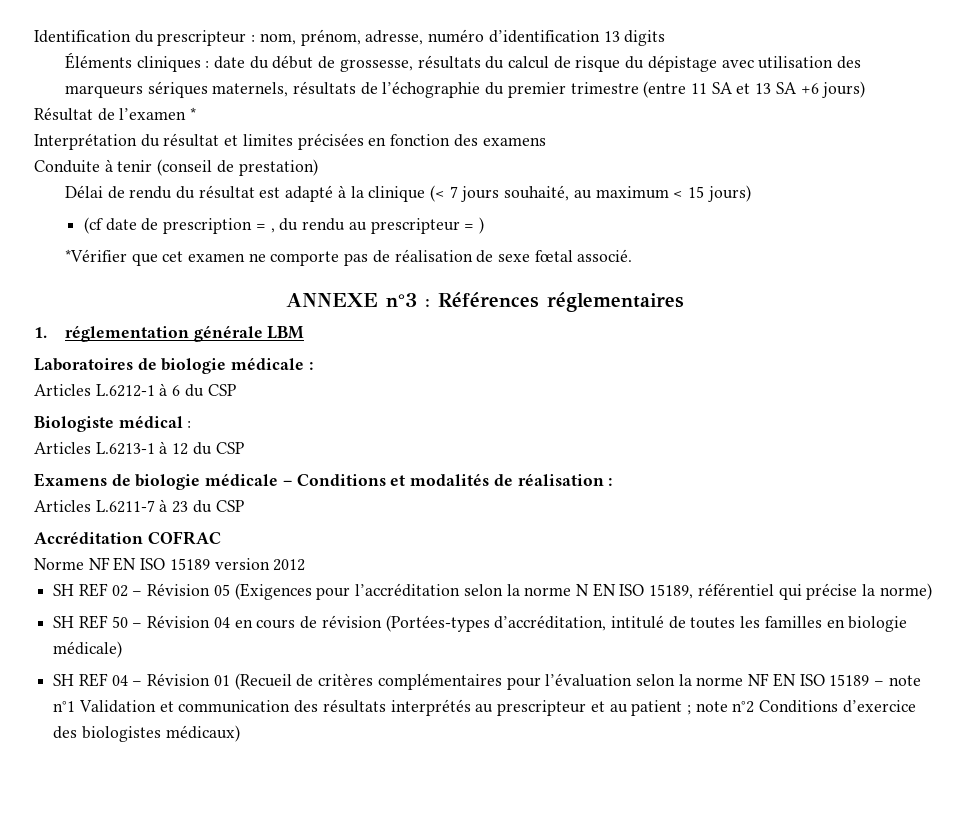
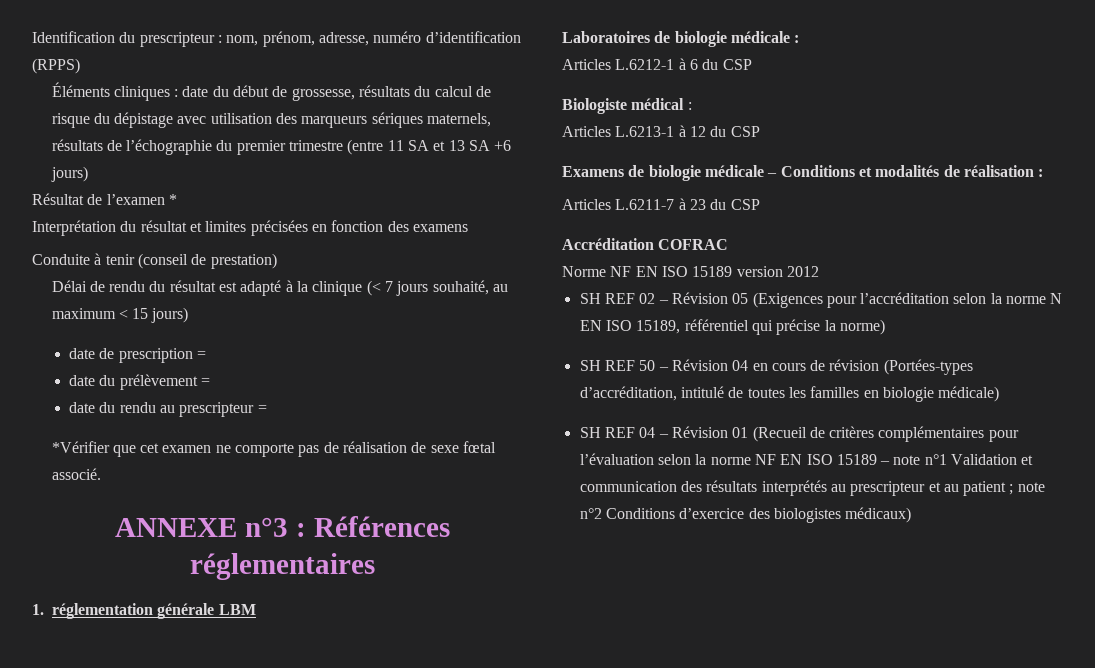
[603,30,666,46] 13 digits -> [32,58,80,74] (RPPS)
[84,217,104,234] (cf -> (189, 315) none
[270,228,275,233] , -> [69,374,211,390] [69,402,96,413] // date du prélèvement = // date
[479,217,485,234] ) -> (267, 409) none

